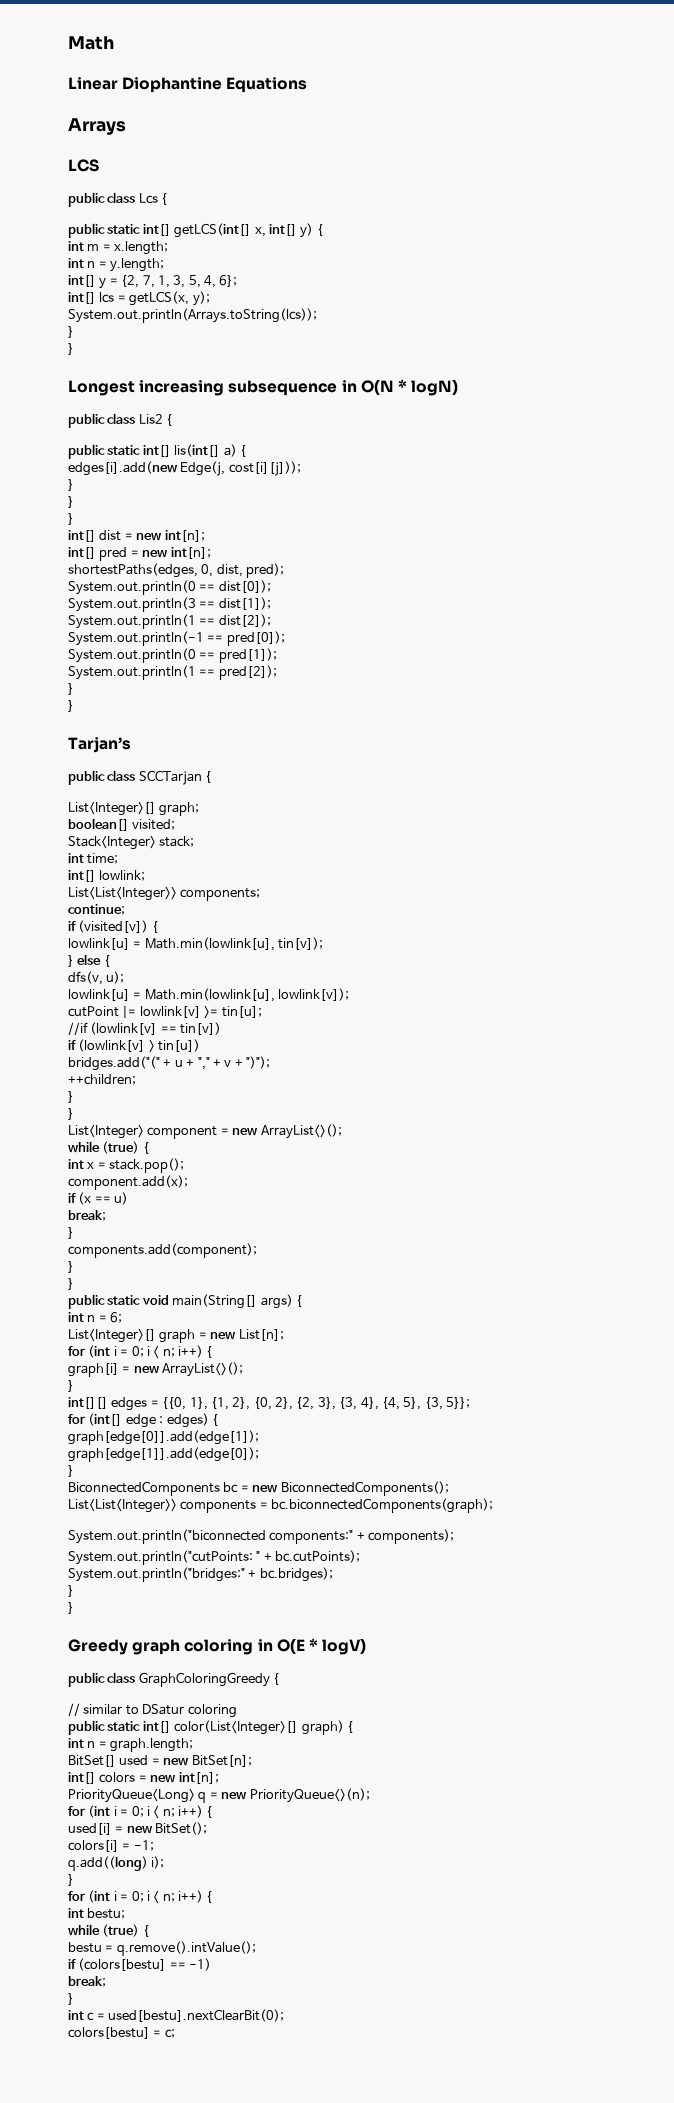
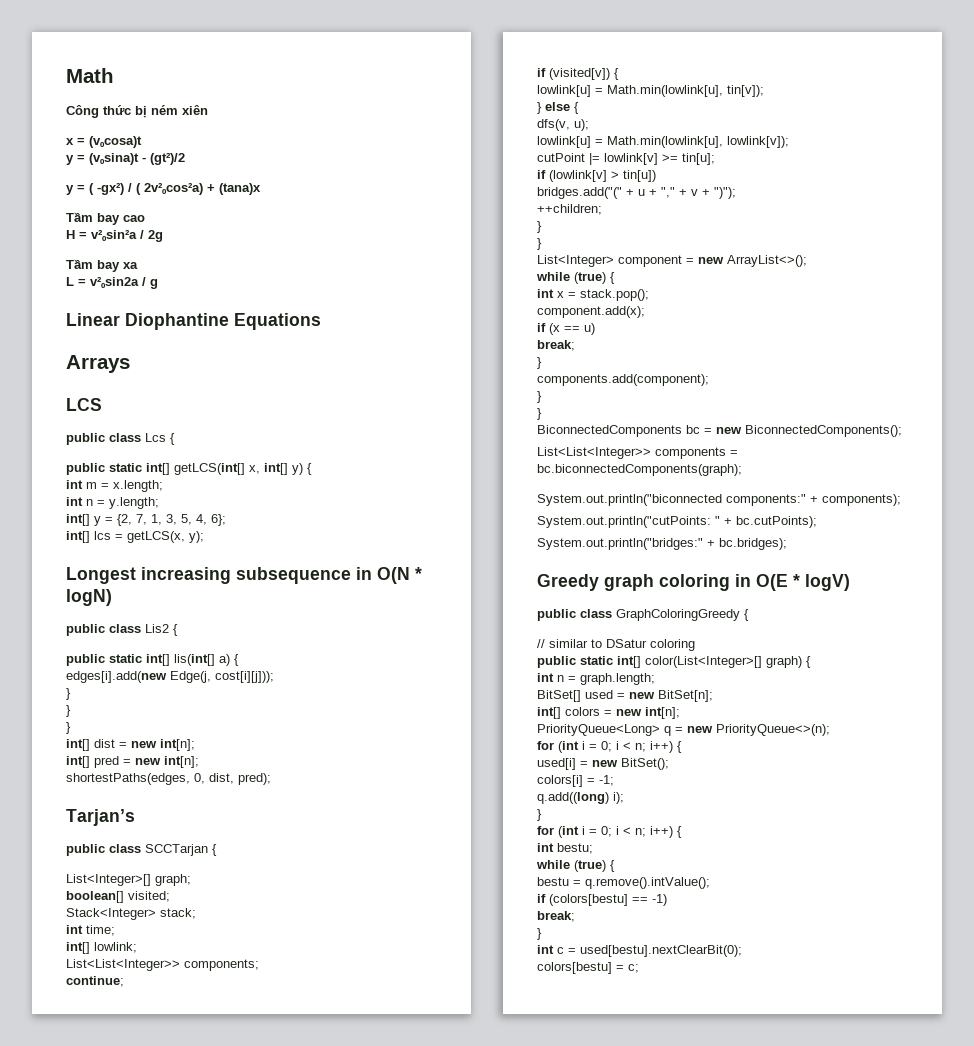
(114, 43) none -> [66,105,208,118] [66,136,142,148] [66,153,185,165] [66,183,261,195] [66,212,145,225] [66,230,163,242] [66,259,138,272] [66,277,158,289] // Công thức bị ném xiên // x = (v₀cosa)t // y = (v₀sina)t - (gt²)/2 // y = ( -gx²) / ( 2v²₀cos²a) + (tana)x // Tầm bay cao // H = v²₀sin²a / 2g // Tầm bay xa // L = v²₀sin2a / g
[68,308,317,323] [68,326,74,338] [68,343,74,355] // System.out.println(Arrays.toString(lcs)); // } // } -> (204, 537) none
[68,580,271,595] [68,597,271,612] [68,614,271,629] [68,631,285,646] [68,648,277,663] [68,665,277,680] [68,683,74,695] [68,700,74,712] // System.out.println(0 == dist[0]); // System.out.println(3 == dist[1]); // System.out.println(1 == dist[2]); // System.out.println(-1 == pred[0]); // System.out.println(0 == pred[1]); // System.out.println(1 == pred[2]); // } // } -> (271, 779) none
[68,1022,222,1035] // //if (lowlink[v] == tin[v]) -> (715, 159) none
[68,1294,302,1309] [68,1312,123,1323] [68,1329,284,1343] [68,1345,213,1359] [68,1362,244,1377] [68,1380,74,1392] [68,1397,470,1411] [68,1413,218,1428] [68,1430,259,1445] [68,1447,259,1462] [68,1465,74,1477] // public static void main(String[] args) { // int n = 6; // List<Integer>[] graph = new List[n]; // for (int i = 0; i < n; i++) { // graph[i] = new ArrayList<>(); // } // int[][] edges = {{0, 1}, {1, 2}, {0, 2}, {2, 3}, {3, 4}, {4, 5}, {3, 5}}; // for (int[] edge : edges) { // graph[edge[0]].add(edge[1]); // graph[edge[1]].add(edge[0]); // } -> (542, 414) none
[68,1585,74,1597] [68,1602,74,1614] // } // } -> (787, 544) none

